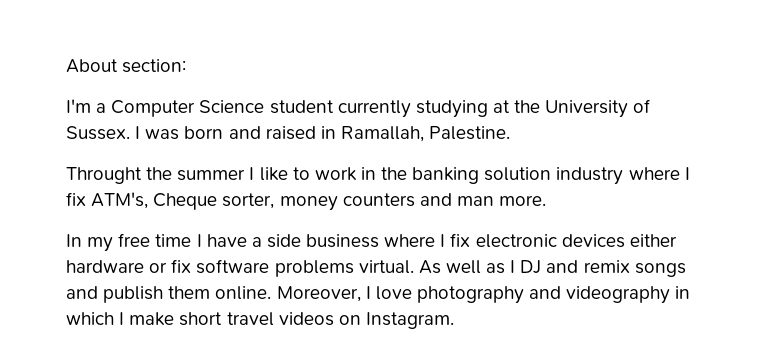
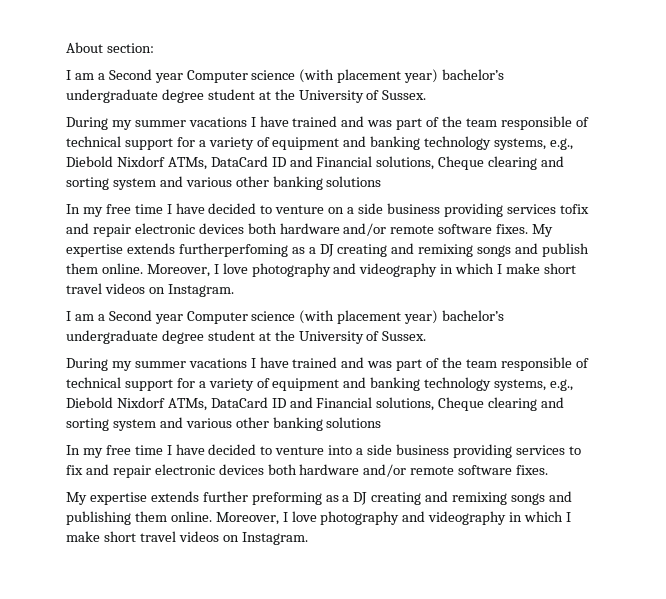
[66,99,651,118] [66,126,511,142] [66,167,690,185] [66,192,547,211] [66,233,677,252] [66,259,630,277] I'm a Computer Science student currently studying at the University of Sussex. I was born and raised in Ramallah, Palestine. // Throught the summer I like to work in the banking solution industry where I fix ATM's, Cheque sorter, money counters and man more. // In my free time I have a side business where I fix electronic devices either hardware or fix software problems virtual. As well as I DJ and remix -> [66,69,505,83] [66,89,427,103] [66,116,589,130] [66,136,574,150] [66,156,565,170] [66,176,382,190] [66,203,589,217] [66,223,554,237] [66,243,474,257] I am a Second year Computer science (with placement year) bachelor’s undergraduate degree student at the University of Sussex. // During my summer vacations I have trained and was part of the team responsible of technical support for a variety of equipment and banking technology systems, e.g., Diebold Nixdorf ATMs, DataCard ID and Financial solutions, Cheque clearing and sorting system and various other banking solutions // In my free time I have decided to venture on a side business providing services tofix and repair electronic devices both hardware and/or remote software fixes. My expertise extends furtherperfoming as a DJ creating and remixing
(454, 320) none -> [66,310,505,324] [66,330,427,344] [66,357,589,371] [66,377,574,391] [66,397,565,411] [66,417,382,431] [66,444,581,458] [66,464,549,478] [66,491,572,505] [66,511,572,525] [66,531,308,545] // I am a Second year Computer science (with placement year) bachelor’s undergraduate degree student at the University of Sussex. // During my summer vacations I have trained and was part of the team responsible of technical support for a variety of equipment and banking technology systems, e.g., Diebold Nixdorf ATMs, DataCard ID and Financial solutions, Cheque clearing and sorting system and various other banking solutions // In my free time I have decided to venture into a side business providing services to fix and repair electronic devices both hardware and/or remote software fixes. // My expertise extends further preforming as a DJ creating and remixing songs and publishing them online. Moreover, I love photography and videography in which I make short travel videos on Instagram.

